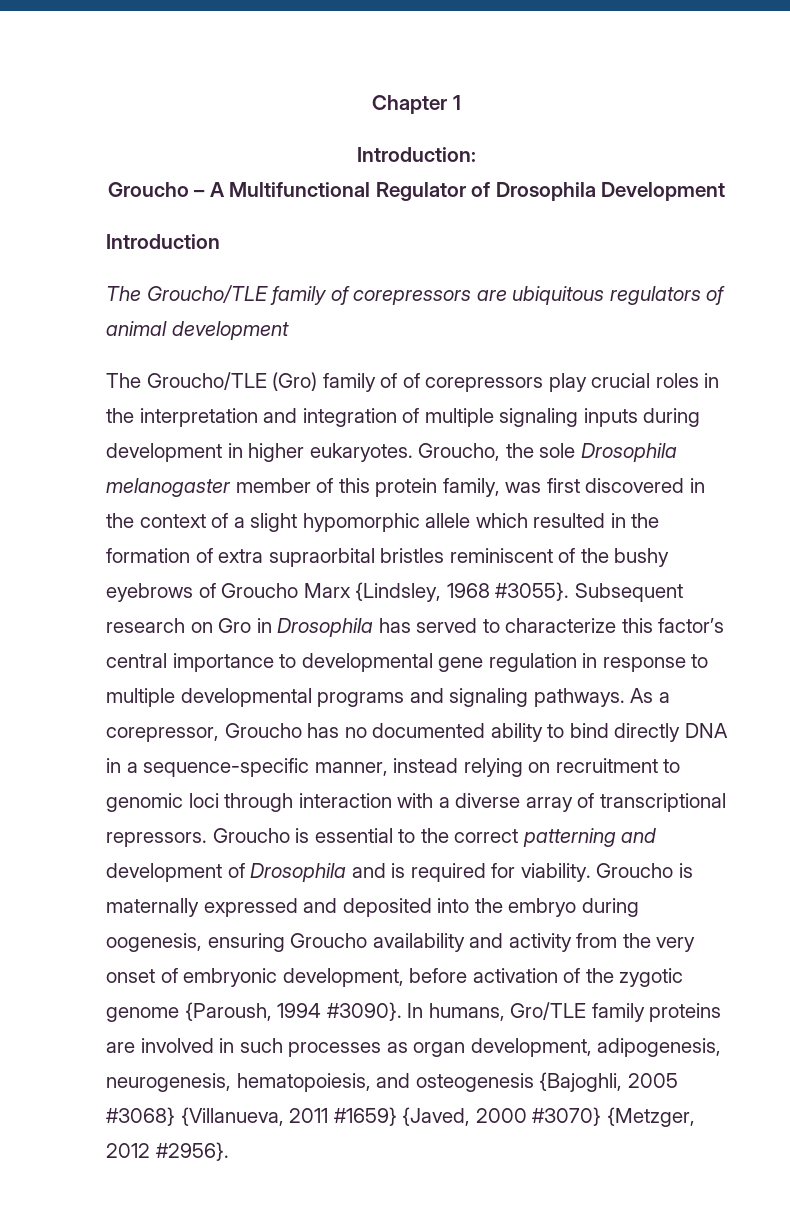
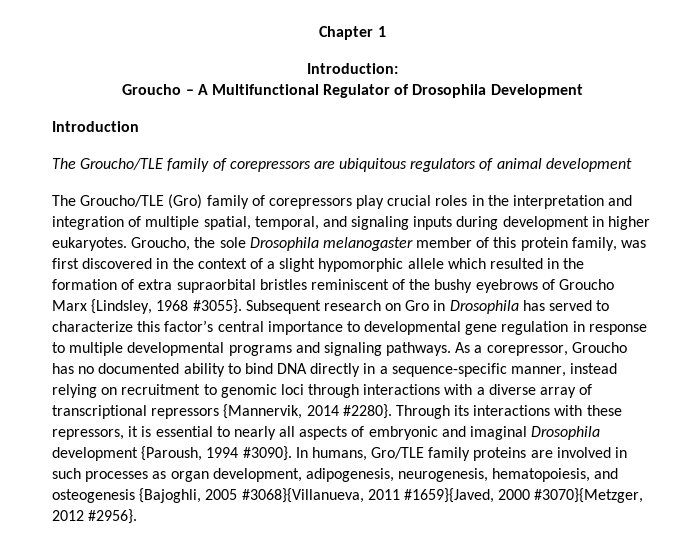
[402,373,420,388] of -> (265, 200) none
(494, 417) none -> [203,216,347,230] spatial, temporal, and
[614,723,728,742] directly DNA -> [277,363,361,377] DNA directly
[298,793,392,808] interaction -> [363,384,441,395] interactions
[106,828,657,847] [106,863,693,882] [106,898,639,917] [106,933,696,952] [106,968,684,987] [106,1007,179,1022] repressors. Groucho is essential to the correct patterning and development of Drosophila and is required for viability. Groucho is maternally expressed and deposited into the embryo during oogenesis, ensuring Groucho availability and activity from the very onset of embryonic development, before activation of the zygotic genome -> [151,404,622,419] [52,426,601,440] [52,447,138,461] repressors {Mannervik, 2014 #2280}. Through its interactions with these repressors, it is essential to nearly all aspects of embryonic and imaginal Drosophila development
[106,1107,695,1127] #3068} {Villanueva, 2011 #1659} {Javed, 2000 #3070} {Metzger, -> [241,488,644,503] #3068}{Villanueva, 2011 #1659}{Javed, 2000 #3070}{Metzger,

